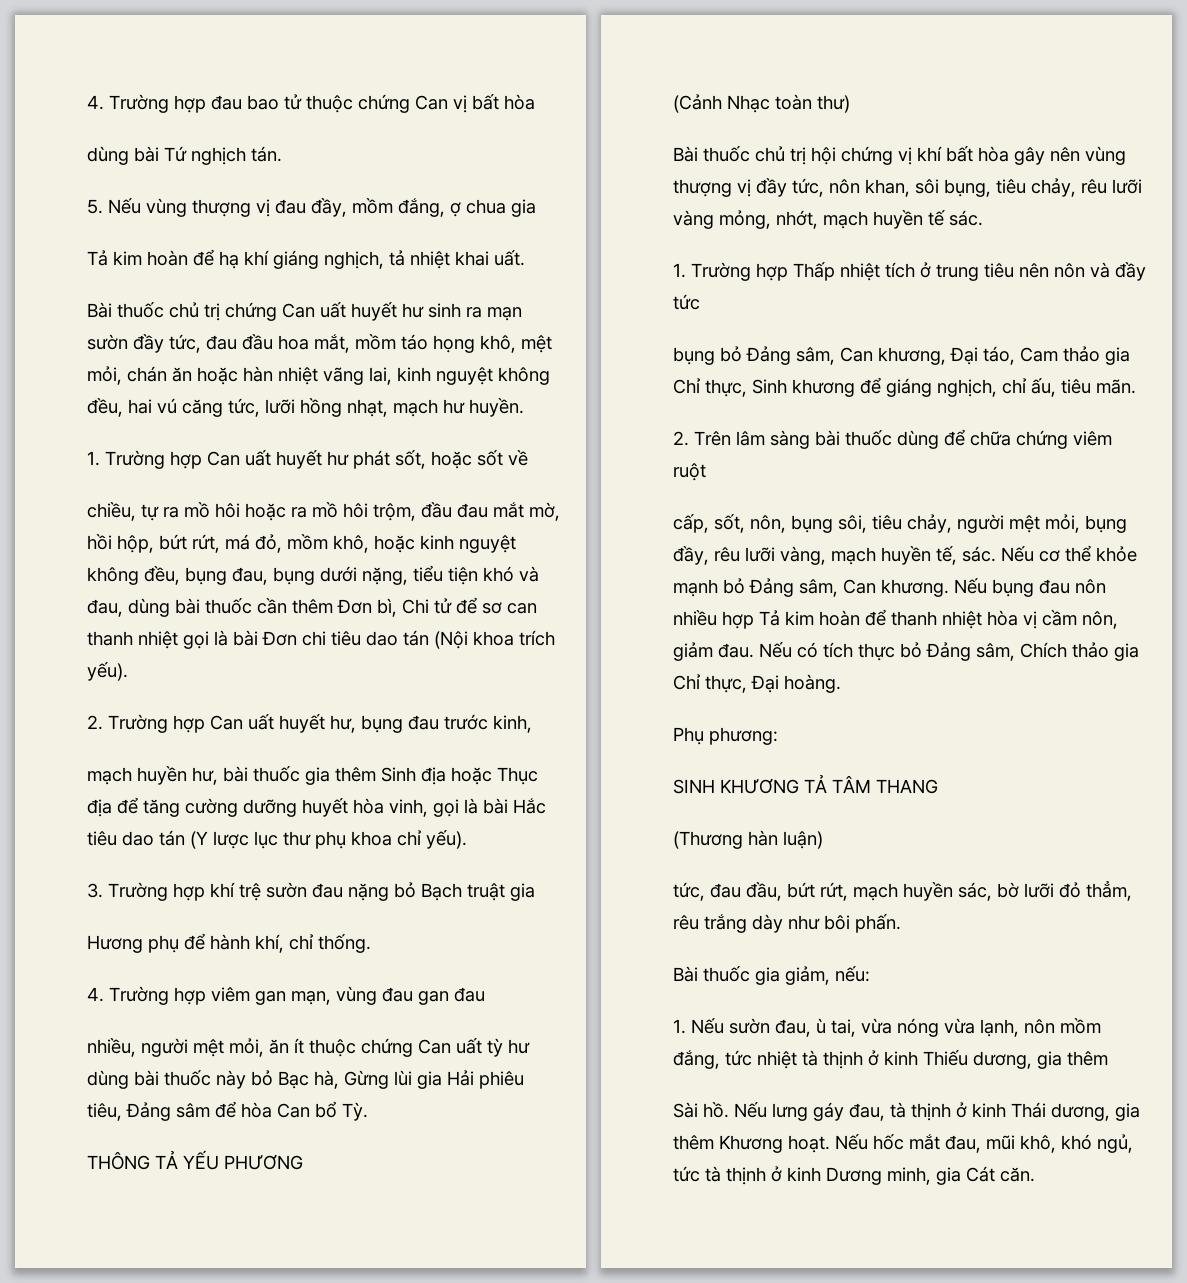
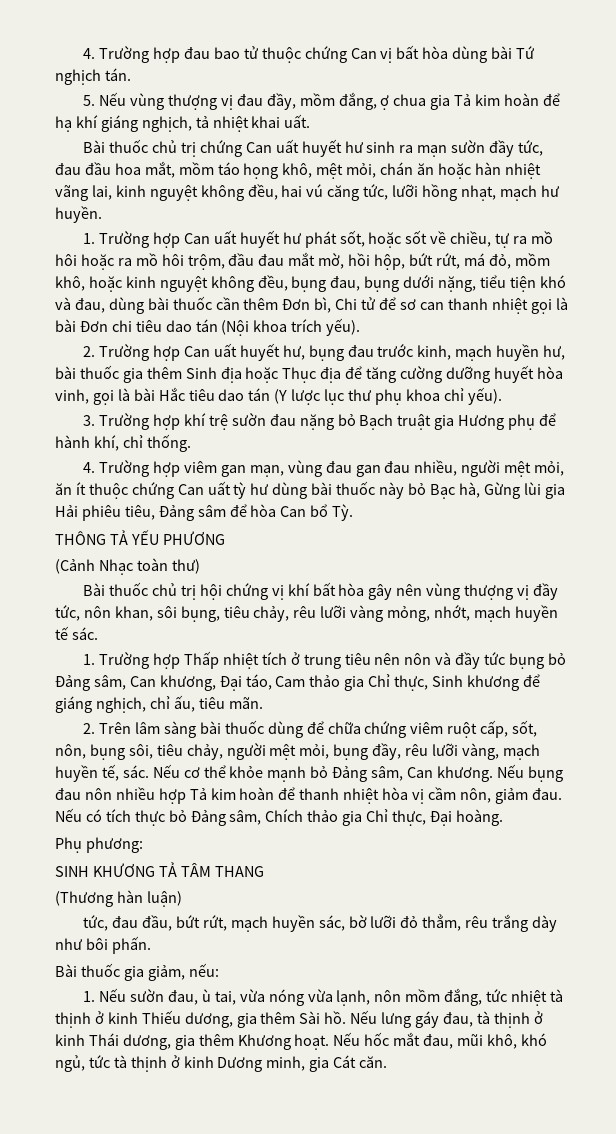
(535, 102) // -> (449, 52) none
(536, 208) // -> (451, 102) none
(528, 458) // -> (447, 237) none
(532, 724) // -> (452, 352) none
(535, 892) // -> (455, 422) none
(485, 994) // -> (411, 467) none
(700, 302) // -> (506, 658) none
(706, 472) // -> (478, 730) none
(1108, 1058) // -> (296, 1018) none

